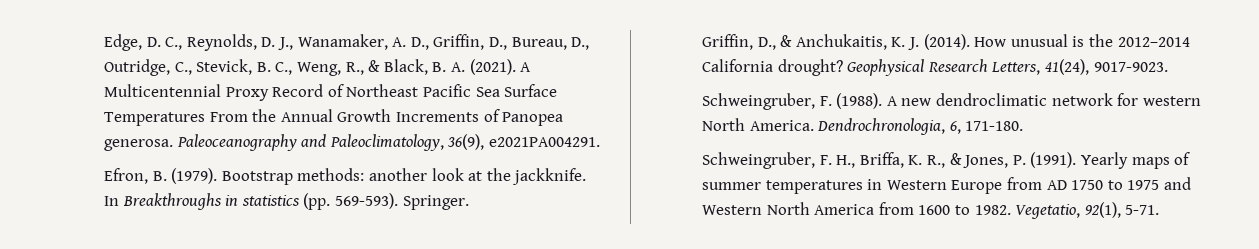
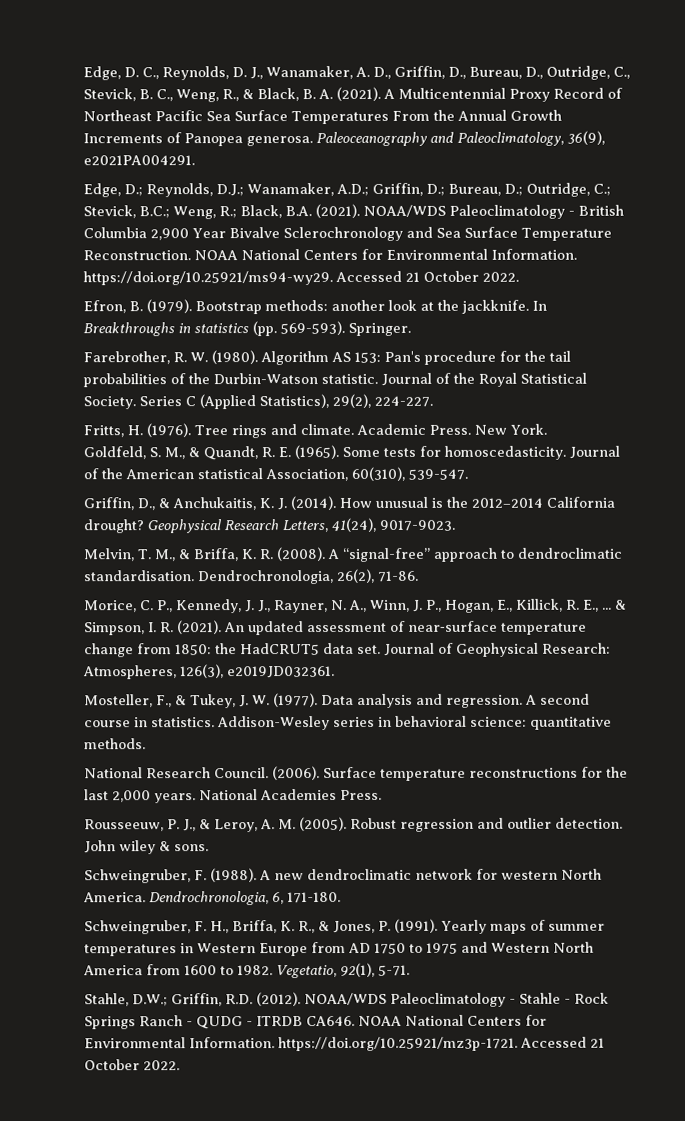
(601, 142) none -> [83,182,612,198] [83,203,625,220] [83,226,613,242] [83,248,578,261] [83,270,520,286] // Edge, D.; Reynolds, D.J.; Wanamaker, A.D.; Griffin, D.; Bureau, D.; Outridge, C.; Stevick, B.C.; Weng, R.; Black, B.A. (2021). NOAA/WDS Paleoclimatology - British Columbia 2,900 Year Bivalve Sclerochronology and Sea Surface Temperature Reconstruction. NOAA National Centers for Environmental Information. https://doi.org/10.25921/ms94-wy29. Accessed 21 October 2022.
(469, 202) none -> [83,350,572,366] [83,372,588,388] [83,393,434,410] [83,423,548,439] [83,445,621,461] [83,466,469,482] // Farebrother, R. W. (1980). Algorithm AS 153: Pan's procedure for the tail probabilities of the Durbin-Watson statistic. Journal of the Royal Statistical Society. Series C (Applied Statistics), 29(2), 224-227. // Fritts, H. (1976). Tree rings and climate. Academic Press. New York. // Goldfeld, S. M., & Quandt, R. E. (1965). Some tests for homoscedasticity. Journal of the American statistical Association, 60(310), 539-547.
(1168, 67) none -> [83,547,623,562] [84,568,420,585] [84,598,628,614] [84,620,588,636] [84,642,612,658] [83,664,336,680] [84,693,591,709] [84,715,613,731] [84,738,147,750] [84,766,629,781] [84,789,383,804] [84,816,624,833] [84,840,210,855] // Melvin, T. M., & Briffa, K. R. (2008). A “signal-free” approach to dendroclimatic standardisation. Dendrochronologia, 26(2), 71-86. // Morice, C. P., Kennedy, J. J., Rayner, N. A., Winn, J. P., Hogan, E., Killick, R. E., ... & Simpson, I. R. (2021). An updated assessment of near‐surface temperature change from 1850: the HadCRUT5 data set. Journal of Geophysical Research: Atmospheres, 126(3), e2019JD032361. // Mosteller, F., & Tukey, J. W. (1977). Data analysis and regression. A second course in statistics. Addison-Wesley series in behavioral science: quantitative methods. // National Research Council. (2006). Surface temperature reconstructions for the last 2,000 years. National Academies Press. // Rousseeuw, P. J., & Leroy, A. M. (2005). Robust regression and outlier detection. John wiley & sons.
(1160, 210) none -> [84,992,610,1007] [84,1014,548,1030] [84,1036,606,1052] [84,1059,181,1071] // Stahle, D.W.; Griffin, R.D. (2012). NOAA/WDS Paleoclimatology - Stahle - Rock Springs Ranch - QUDG - ITRDB CA646. NOAA National Centers for Environmental Information. https://doi.org/10.25921/mz3p-1721. Accessed 21 October 2022.

